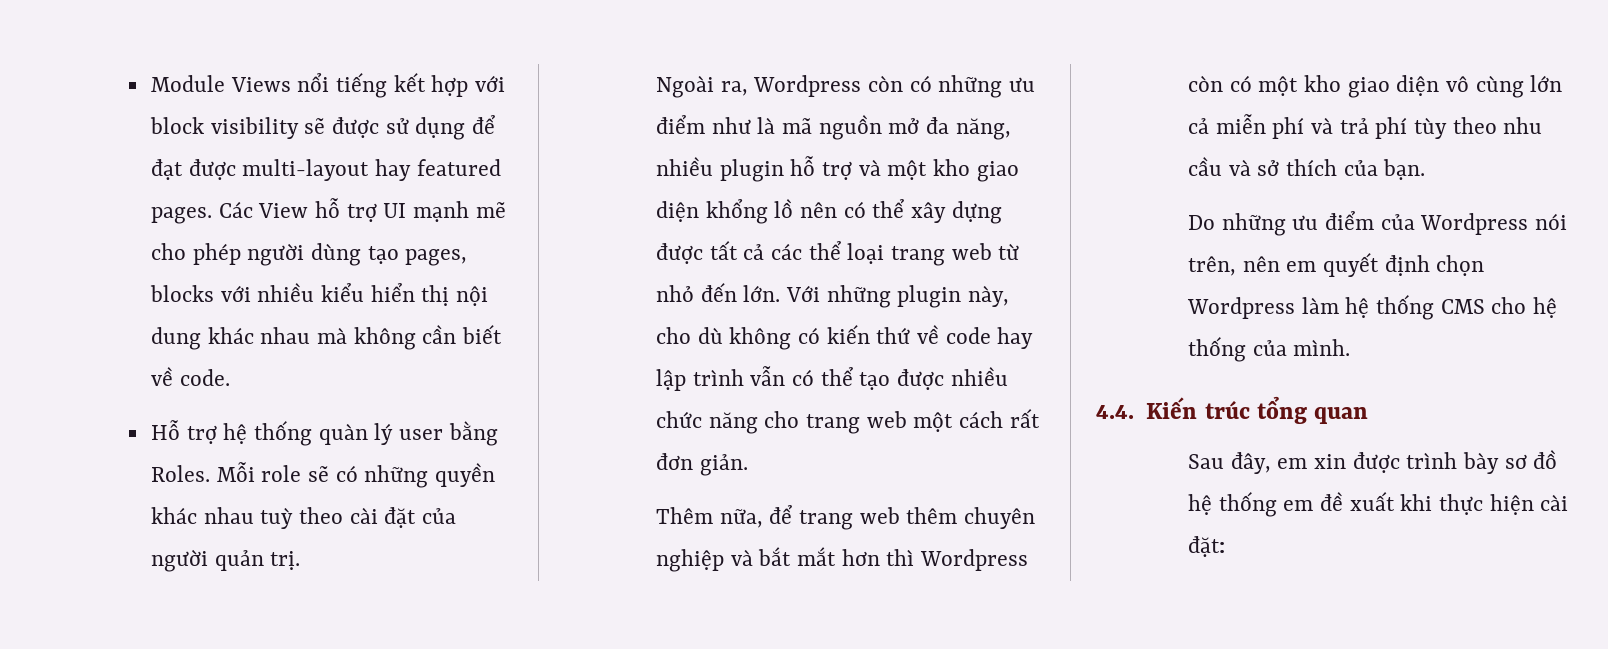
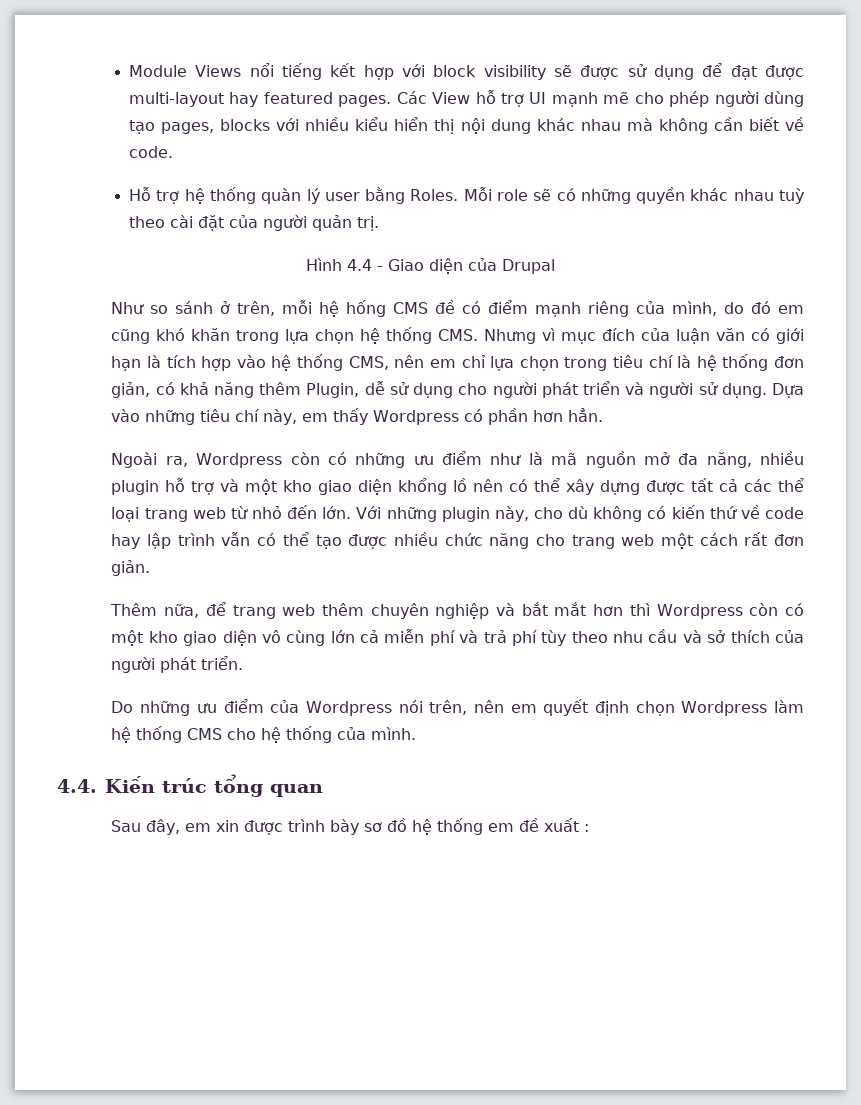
(301, 560) none -> [306,258,555,274] [111,300,804,317] [111,327,804,344] [111,354,804,371] [111,381,805,398] [111,408,604,425] // Hình 4.4 - Giao diện của Drupal // Như so sánh ở trên, mỗi hệ hống CMS đề có điểm mạnh riêng của mình, do đó em cũng khó khăn trong lựa chọn hệ thống CMS. Nhưng vì mục đích của luận văn có giới hạn là tích hợp vào hệ thống CMS, nên em chỉ lựa chọn trong tiêu chí là hệ thống đơn giản, có khả năng thêm Plugin, dễ sử dụng cho người phát triển và người sử dụng. Dựa vào những tiêu chí này, em thấy Wordpress có phần hơn hẳn.
[1383,159,1426,180] bạn. -> [111,656,244,673] người phát triển.
[1400,494,1569,515] [1188,536,1226,557] khi thực hiện cài đặt: -> [584,824,590,832] :

